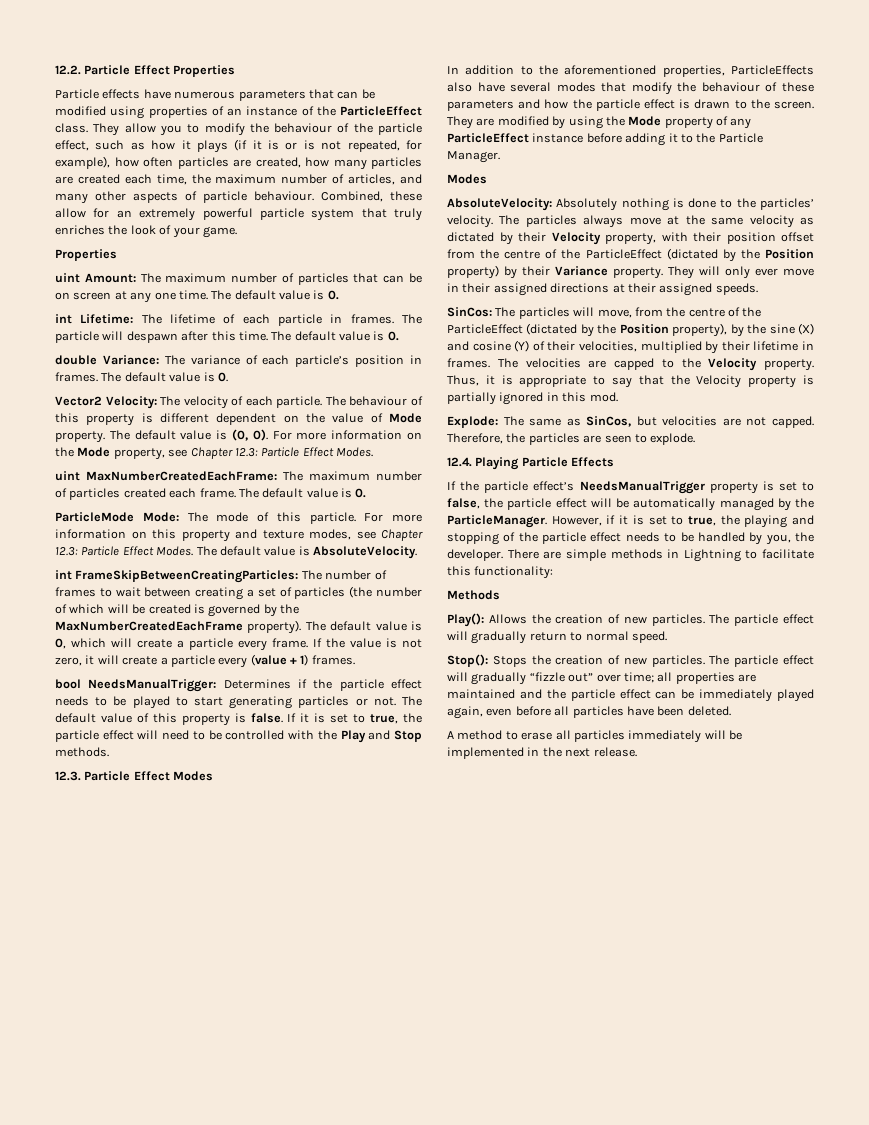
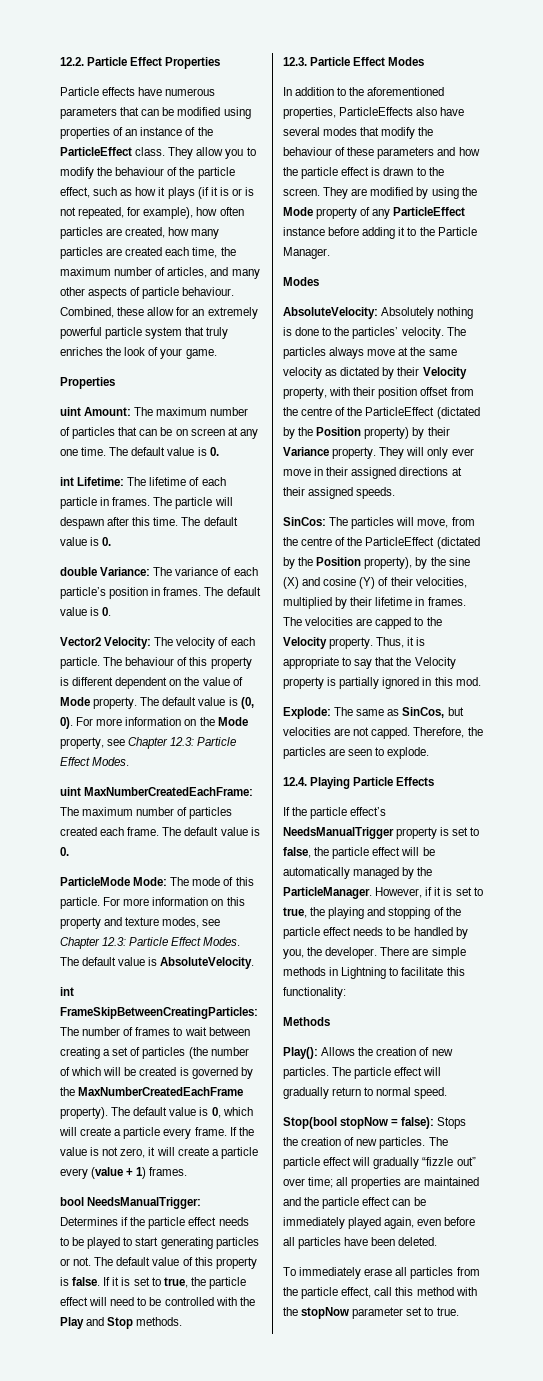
[447,654,488,667] Stop(): -> [283,1117,435,1129] Stop(bool stopNow = false):
[447,730,742,743] [447,747,637,759] A method to erase all particles immediately will be implemented in the next release. -> [283,1267,480,1279] [283,1287,477,1299] [283,1307,459,1319] To immediately erase all particles from the particle effect, call this method with the stopNow parameter set to true.

